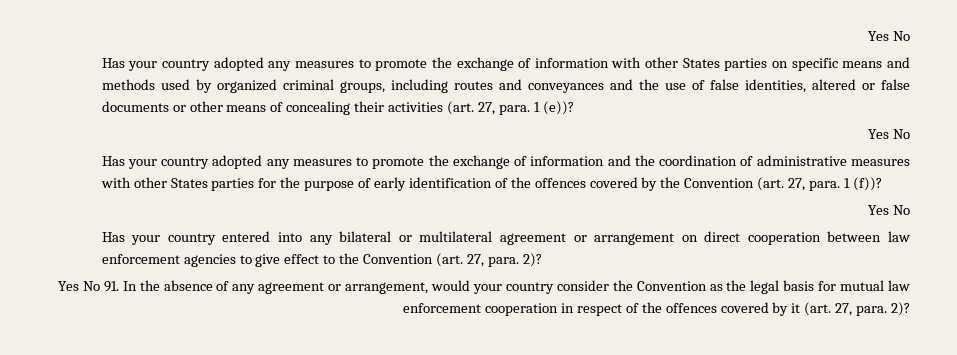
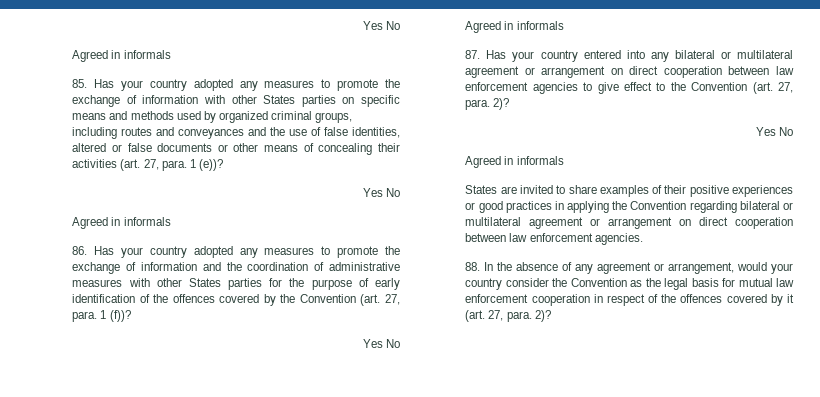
[868,31,910,41] Yes No // -> [362,21,400,30] [72,50,171,62] [72,79,88,88] Yes No // Agreed in informals // 85.
(910, 134) none -> [72,217,171,229] [72,246,88,255] Agreed in informals // 86.
(910, 210) none -> [465,21,564,33] [465,50,481,59] Agreed in informals // 87.
[103,281,119,292] 91. -> [465,156,564,168] [465,185,793,197] [465,201,793,213] [465,217,793,229] [465,233,643,245] [465,262,481,271] // Agreed in informals // States are invited to share examples of their positive experiences or good practices in applying the Convention regarding bilateral or multilateral agreement or arrangement on direct cooperation between law enforcement agencies. // 88.

